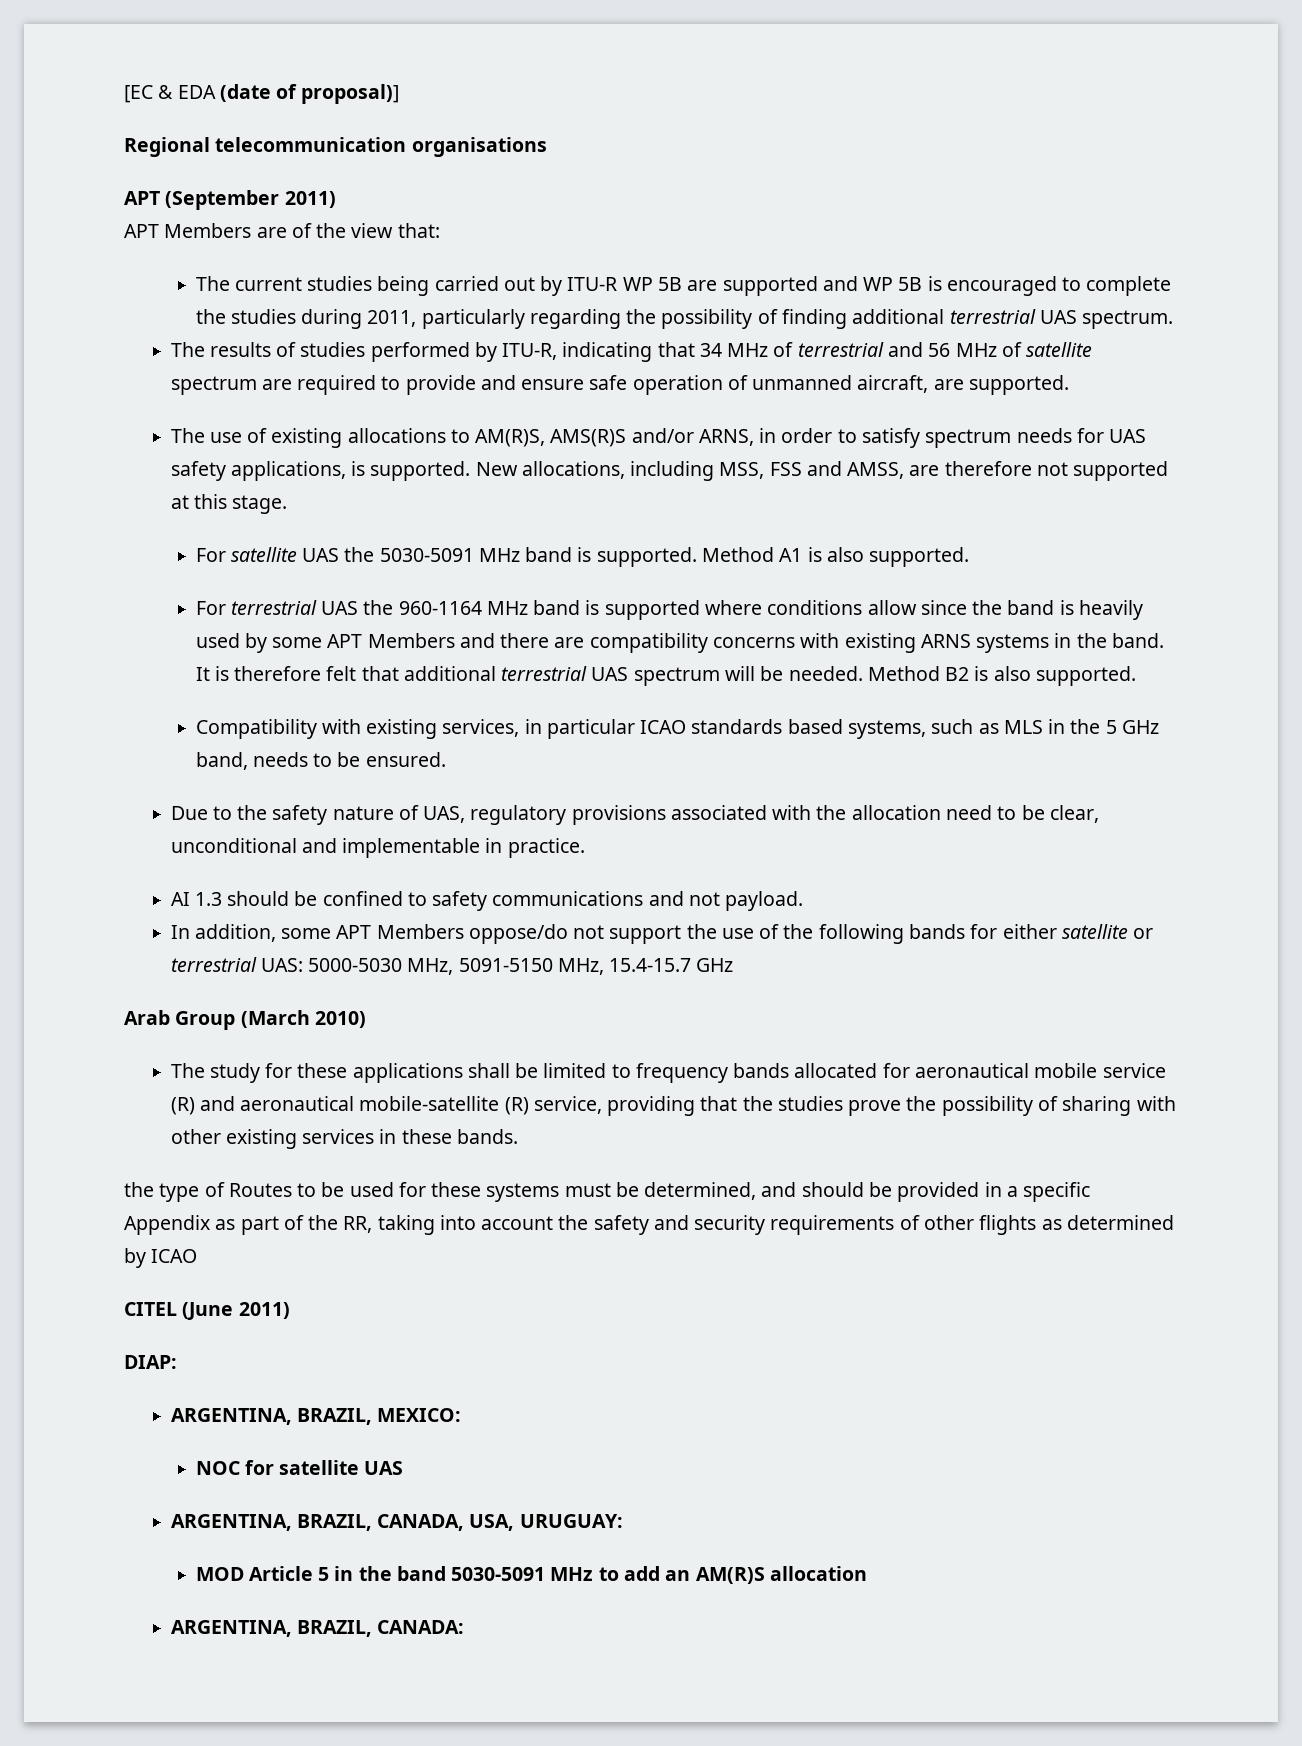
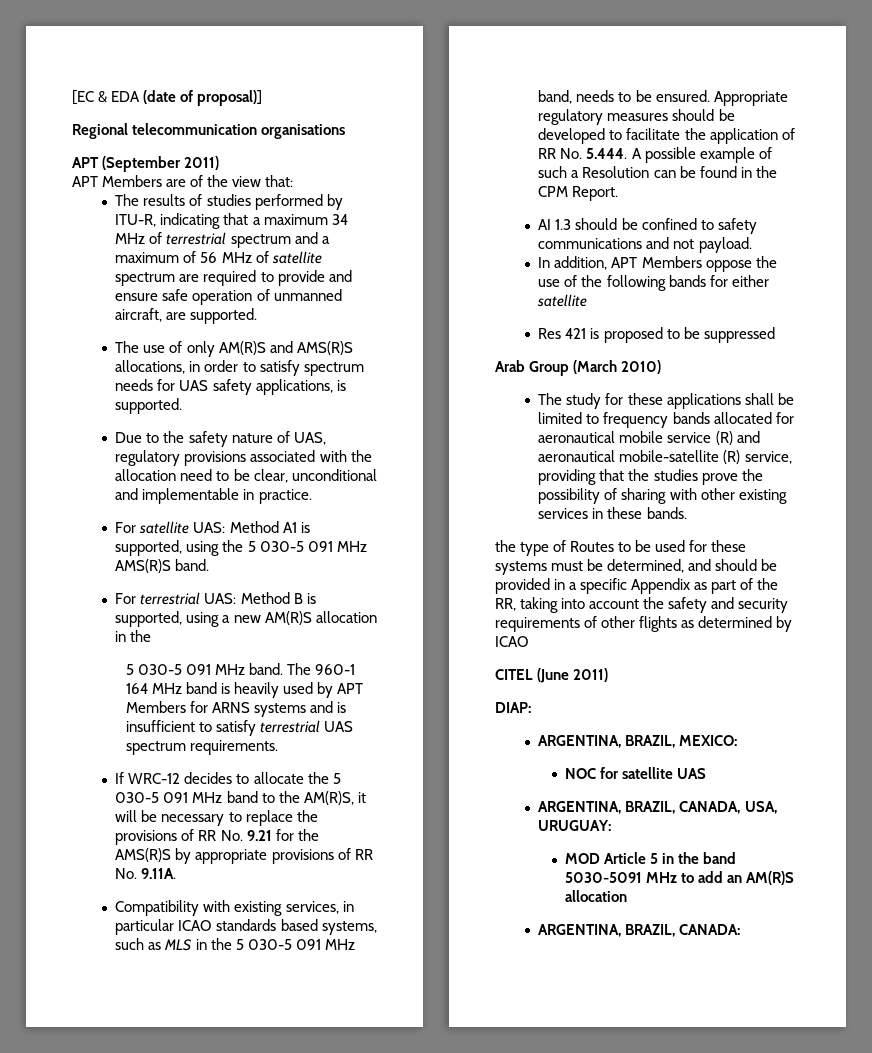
[195,276,1172,296] [195,309,1174,329] // The current studies being carried out by ITU-R WP 5B are supported and WP 5B is encouraged to complete the studies during 2011, particularly regarding the possibility of finding additional terrestrial UAS spectrum. -> (294, 181) none
(695, 349) none -> [252,214,328,225] a maximum
[887,342,923,357] and -> [230,232,330,248] [115,251,197,263] spectrum and a maximum of
[271,428,754,448] existing allocations to AM(R)S, AMS(R)S and/or ARNS, -> [186,341,353,357] [115,360,186,374] only AM(R)S and AMS(R)S allocations,
[475,461,1169,481] [170,494,288,514] [195,547,970,567] [195,600,1143,620] [195,633,1164,653] [195,666,1136,686] [195,719,1159,739] [195,752,446,770] New allocations, including MSS, FSS and AMSS, are therefore not supported at this stage. // For satellite UAS the 5030-5091 MHz band is supported. Method A1 is also supported. // For terrestrial UAS the 960-1164 MHz band is supported where conditions allow since the band is heavily used by some APT Members and there are compatibility concerns with existing ARNS systems in the band. It is therefore felt that additional terrestrial UAS spectrum will be needed. Method B2 is also supported. // Compatibility with existing services, in particular ICAO standards based systems, such as MLS in the 5 GHz band, needs to be ensured. -> (183, 406) none
(585, 848) none -> [115,521,310,534] [115,540,367,556] [115,559,210,573] [115,592,316,605] [115,611,377,627] [115,630,152,642] [125,663,356,675] [125,682,364,698] [125,701,346,717] [125,720,353,736] [125,740,278,755] [115,772,341,784] [115,791,366,805] [115,810,318,826] [115,829,319,845] [115,848,373,864] [115,868,177,879] [115,900,354,916] [115,919,377,935] [115,938,355,951] [538,90,788,106] [538,109,735,125] [538,128,795,144] [538,147,772,163] [538,166,777,178] [538,186,619,201] // For satellite UAS: Method A1 is supported, using the 5 030-5 091 MHz AMS(R)S band. // For terrestrial UAS: Method B is supported, using a new AM(R)S allocation in the // 5 030-5 091 MHz band. The 960-1 164 MHz band is heavily used by APT Members for ARNS systems and is insufficient to satisfy terrestrial UAS spectrum requirements. // If WRC-12 decides to allocate the 5 030-5 091 MHz band to the AM(R)S, it will be necessary to replace the provisions of RR No. 9.21 for the AMS(R)S by appropriate provisions of RR No. 9.11A. // Compatibility with existing services, in particular ICAO standards based systems, such as MLS in the 5 030-5 091 MHz band, needs to be ensured. Appropriate regulatory measures should be developed to facilitate the application of RR No. 5.444. A possible example of such a Resolution can be found in the CPM Report.
[281,924,682,944] some APT Members oppose/do not support -> [611,256,752,272] APT Members oppose
[1133,928,1154,939] [170,957,734,975] or terrestrial UAS: 5000-5030 MHz, 5091-5150 MHz, 15.4-15.7 GHz -> [538,327,775,343] // Res 421 is proposed to be suppressed

